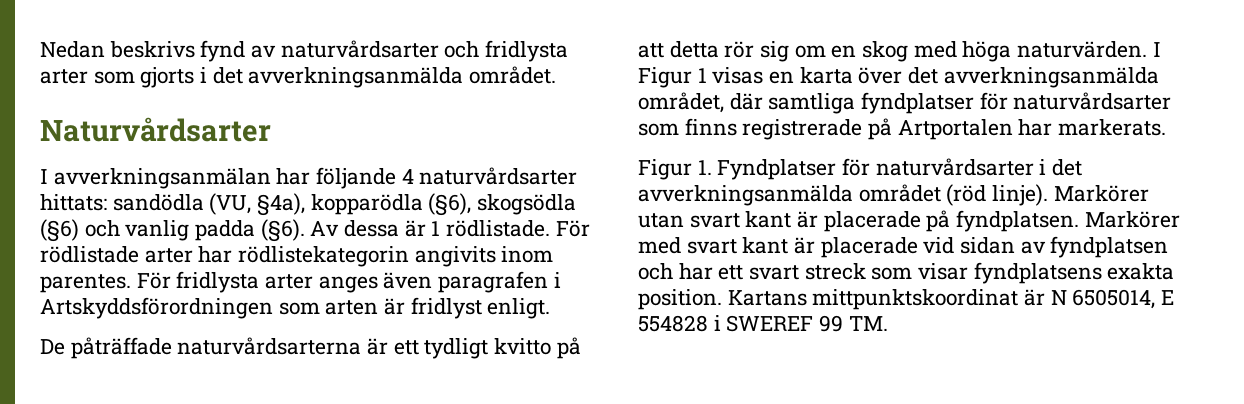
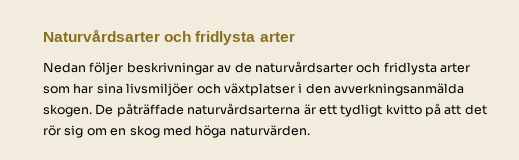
[40,40,277,62] Nedan beskrivs fynd av -> [43,29,295,45] [43,62,252,75] Naturvårdsarter och fridlysta arter // Nedan följer beskrivningar av de
[140,66,557,88] [40,117,271,142] [40,167,578,189] [40,193,577,216] [40,219,590,242] [40,246,554,267] [40,271,561,293] [40,297,551,319] gjorts i det avverkningsanmälda området. // Naturvårdsarter // I avverkningsanmälan har följande 4 naturvårdsarter hittats: sandödla (VU, §4a), kopparödla (§6), skogsödla (§6) och vanlig padda (§6). Av dessa är 1 rödlistade. För rödlistade arter har rödlistekategorin angivits inom parentes. För fridlysta arter anges även paragrafen i Artskyddsförordningen som arten är fridlyst enligt. // -> [73,83,464,96] [43,104,92,117] har sina livsmiljöer och växtplatser i den avverkningsanmälda skogen.
[669,41,719,58] detta -> [464,104,487,115] det
[1152,42,1161,57] [638,67,1159,88] [638,92,1172,114] [638,118,1167,140] [638,158,1083,180] [638,184,1149,206] [638,210,1180,232] [638,236,1169,258] [638,262,1175,284] [638,289,1175,310] [638,315,888,332] I Figur 1 visas en karta över det avverkningsanmälda området, där samtliga fyndplatser för naturvårdsarter som finns registrerade på Artportalen har markerats. // Figur 1. Fyndplatser för naturvårdsarter i det avverkningsanmälda området (röd linje). Markörer utan svart kant är placerade på fyndplatsen. Markörer med svart kant är placerade vid sidan av fyndplatsen och har ett svart streck som visar fyndplatsens exakta position. Kartans mittpunktskoordinat är N 6505014, E 554828 i SWEREF 99 TM. -> (310, 130) none

